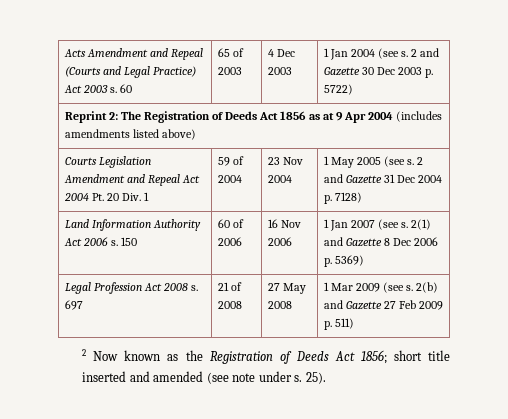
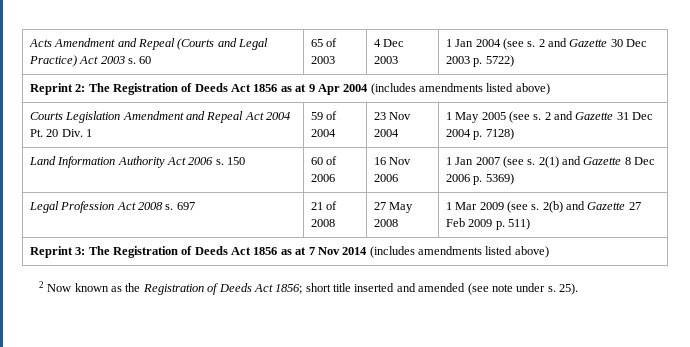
(354, 323) none -> [29,246,549,258] // Reprint 3: The Registration of Deeds Act 1856 as at 7 Nov 2014 (includes amendments listed above)

